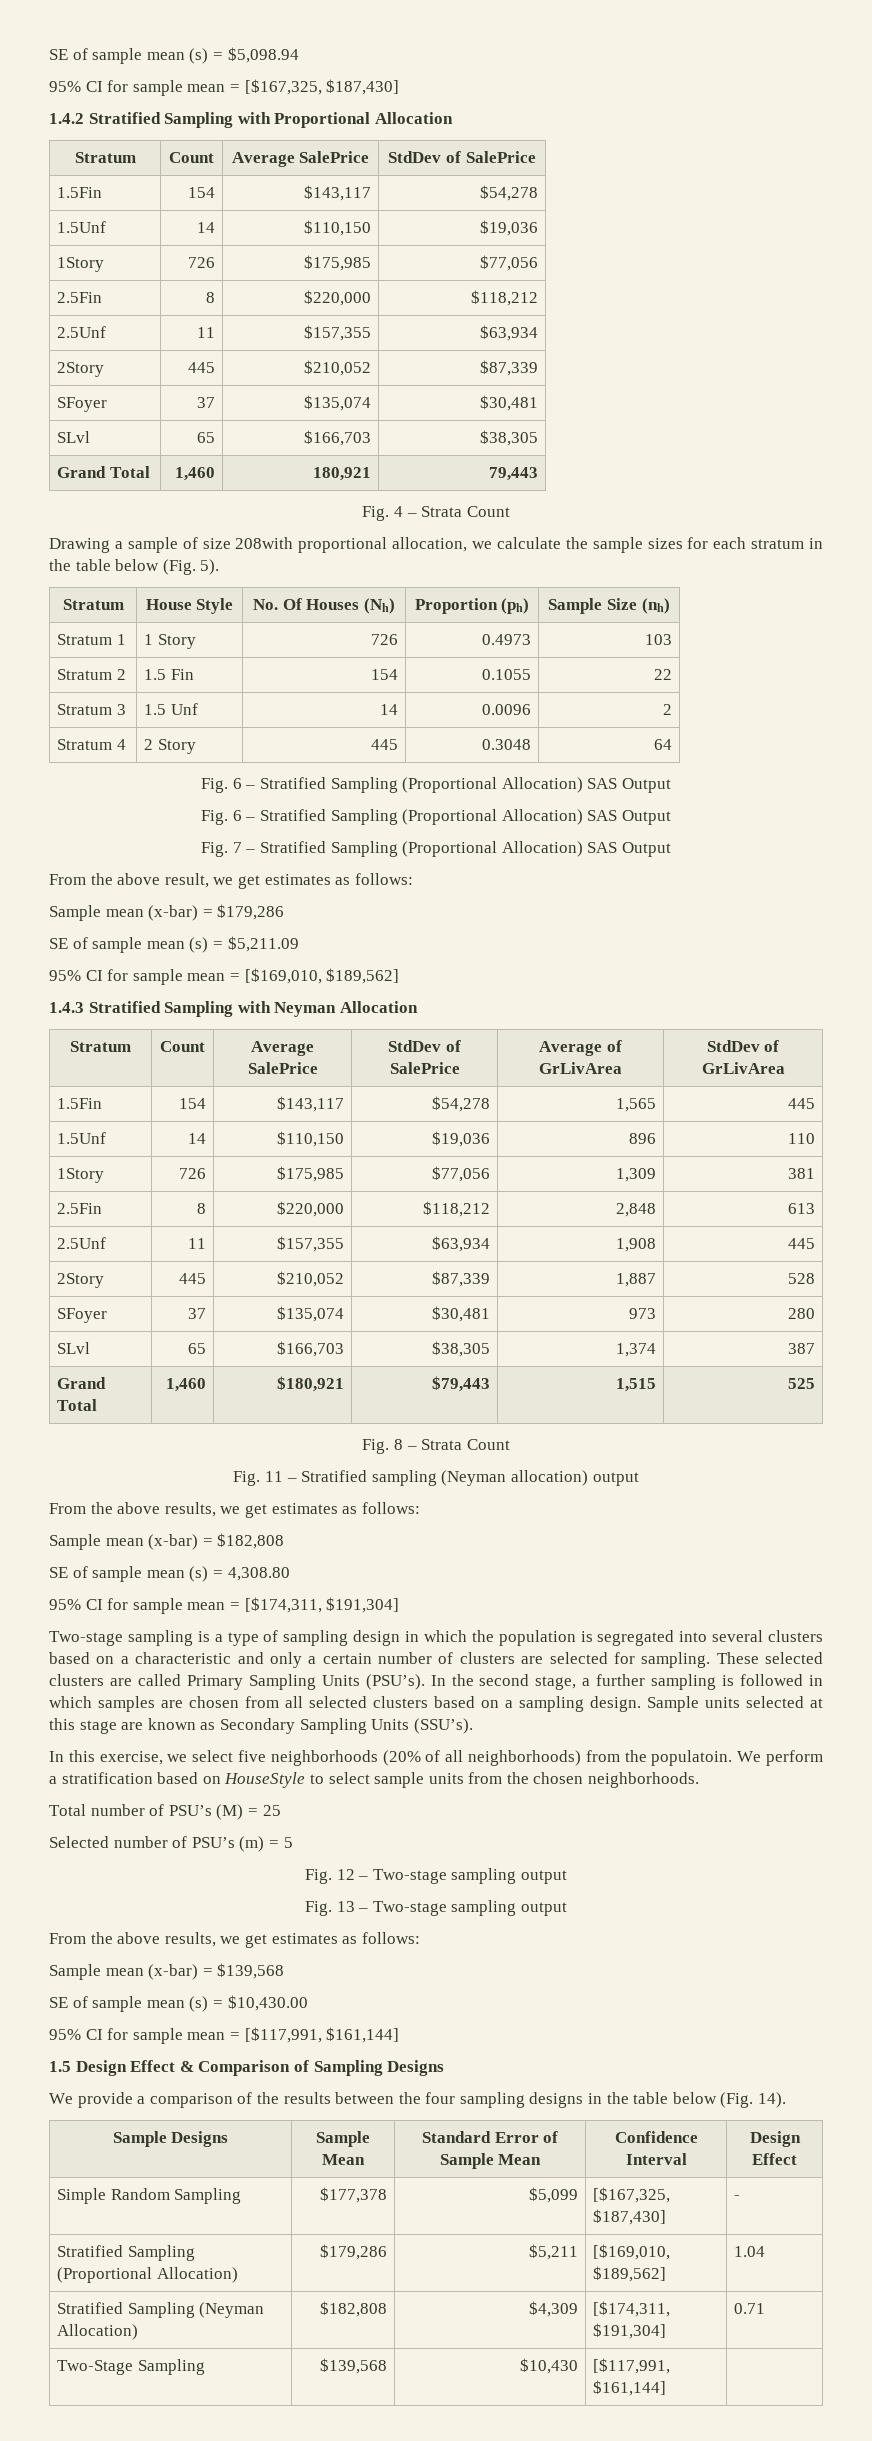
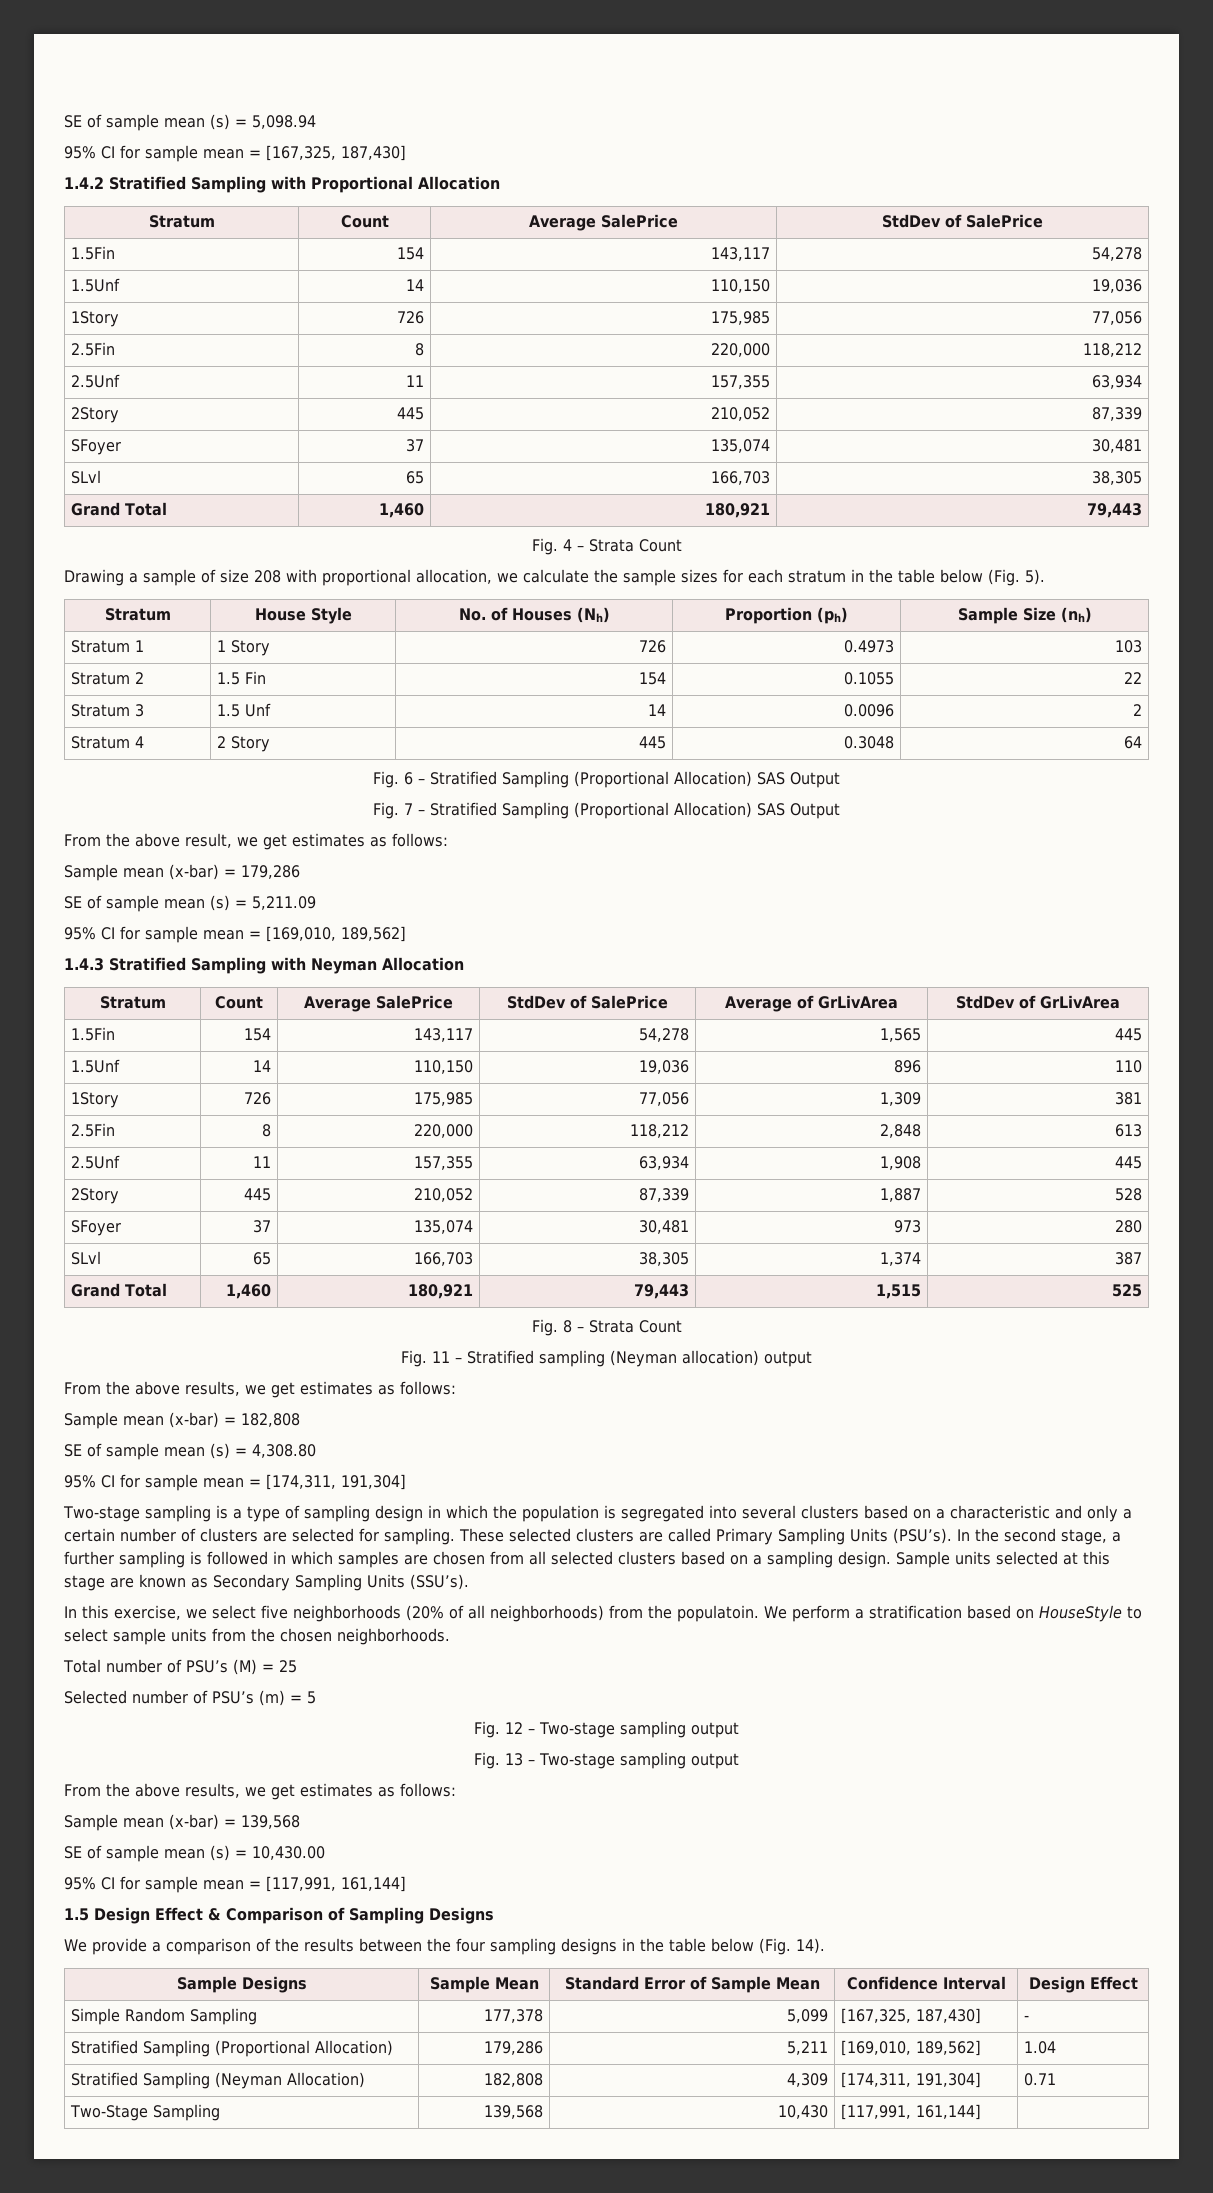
[49,47,299,64] [49,79,400,96] SE of sample mean (s) = $5,098.94 // 95% CI for sample mean = [$167,325, $187,430] -> [64,114,316,131] [64,145,406,162] SE of sample mean (s) = 5,098.94 // 95% CI for sample mean = [167,325, 187,430]
[303,185,371,201] [479,185,538,201] [57,221,107,233] [196,222,215,233] [303,220,371,236] [479,220,538,236] [57,257,105,272] [187,257,215,268] [303,255,371,271] [479,255,538,271] [57,292,103,303] [205,292,215,303] [303,290,371,306] [470,290,538,306] [57,326,107,338] [196,327,215,338] [303,325,371,341] [479,325,538,341] [57,362,105,377] [187,362,215,373] [303,360,371,376] [479,360,538,376] [57,397,108,412] [196,397,215,408] [303,395,371,411] [479,395,538,411] [57,431,91,443] [196,432,215,443] [303,430,371,446] [479,430,538,446] $143,117 | $54,278 // 1.5Unf | 14 | $110,150 | $19,036 // 1Story | 726 | $175,985 | $77,056 // 2.5Fin | 8 | $220,000 | $118,212 // 2.5Unf | 11 | $157,355 | $63,934 // 2Story | 445 | $210,052 | $87,339 // SFoyer | 37 | $135,074 | $30,481 // SLvl | 65 | $166,703 | $38,305 -> [710,247,770,261] [1091,247,1142,261] [71,278,121,292] [405,279,424,291] [710,279,770,293] [1091,279,1142,293] [71,311,120,327] [396,311,424,324] [710,311,770,325] [1091,311,1142,325] [71,342,116,356] [414,343,424,356] [710,343,770,357] [1082,343,1142,357] [71,374,121,388] [405,375,424,387] [710,375,770,389] [1091,375,1142,389] [71,407,120,423] [396,407,424,420] [710,407,770,421] [1091,407,1142,421] [71,439,122,455] [405,439,424,452] [710,439,770,453] [1091,439,1142,453] [71,470,102,484] [405,471,424,484] [710,471,770,485] [1091,471,1142,485] 143,117 | 54,278 // 1.5Unf | 14 | 110,150 | 19,036 // 1Story | 726 | 175,985 | 77,056 // 2.5Fin | 8 | 220,000 | 118,212 // 2.5Unf | 11 | 157,355 | 63,934 // 2Story | 445 | 210,052 | 87,339 // SFoyer | 37 | 135,074 | 30,481 // SLvl | 65 | 166,703 | 38,305
[235,537,294,549] 208with -> [254,569,317,583] 208 with
[282,598,302,610] Of -> [490,607,508,621] of
[201,809,671,825] // Fig. 6 – Stratified Sampling (Proportional Allocation) SAS Output -> (840, 780) none
[217,904,285,920] [49,936,299,953] [49,968,400,985] $179,286 // SE of sample mean (s) = $5,211.09 // 95% CI for sample mean = [$169,010, $189,562] -> [241,865,300,879] [64,895,316,912] [64,926,406,943] 179,286 // SE of sample mean (s) = 5,211.09 // 95% CI for sample mean = [169,010, 189,562]
[276,1096,344,1112] [431,1096,490,1112] $143,117 | $54,278 -> [413,1028,473,1042] [638,1028,689,1042] 143,117 | 54,278
[276,1131,344,1147] [431,1131,490,1147] $110,150 | $19,036 -> [413,1060,473,1074] [638,1060,689,1074] 110,150 | 19,036
[276,1166,344,1182] [431,1166,490,1182] $175,985 | $77,056 -> [413,1092,473,1106] [638,1092,689,1106] 175,985 | 77,056
[276,1201,344,1217] [422,1201,490,1217] $220,000 | $118,212 -> [413,1124,473,1138] [629,1124,689,1138] 220,000 | 118,212
[276,1236,344,1252] [431,1236,490,1252] $157,355 | $63,934 -> [413,1156,473,1170] [638,1156,689,1170] 157,355 | 63,934
[276,1271,344,1287] [431,1271,490,1287] $210,052 | $87,339 -> [413,1188,473,1202] [638,1188,689,1202] 210,052 | 87,339
[276,1306,344,1322] [431,1306,490,1322] $135,074 | $30,481 -> [413,1220,473,1234] [638,1220,689,1234] 135,074 | 30,481
[276,1341,344,1357] [431,1341,490,1357] $166,703 | $38,305 -> [413,1252,473,1266] [638,1252,689,1266] 166,703 | 38,305
[276,1376,344,1392] [431,1376,490,1392] $180,921 | $79,443 -> [407,1284,473,1299] [633,1284,689,1299] 180,921 | 79,443
[217,1533,285,1549] $182,808 -> [241,1413,300,1427] 182,808
[244,1597,400,1613] [$174,311, $191,304] -> [266,1474,406,1490] [174,311, 191,304]
[217,1963,285,1979] [49,1995,308,2012] [49,2027,400,2044] $139,568 // SE of sample mean (s) = $10,430.00 // 95% CI for sample mean = [$117,991, $161,144] -> [241,1815,300,1829] [64,1845,325,1862] [64,1876,406,1893] 139,568 // SE of sample mean (s) = 10,430.00 // 95% CI for sample mean = [117,991, 161,144]
[319,2187,387,2203] [528,2187,578,2203] [593,2187,671,2203] [593,2209,667,2225] $177,378 | $5,099 | [$167,325, $187,430] -> [483,2009,543,2023] [786,2009,828,2023] [841,2008,982,2024] 177,378 | 5,099 | [167,325, 187,430]
[319,2244,387,2260] [528,2244,578,2260] [593,2244,671,2260] [593,2266,667,2282] $179,286 | $5,211 | [$169,010, $189,562] -> [483,2041,543,2055] [786,2041,828,2055] [841,2040,982,2056] 179,286 | 5,211 | [169,010, 189,562]
[319,2301,387,2317] [528,2301,578,2317] [593,2301,671,2317] [593,2323,667,2339] $182,808 | $4,309 | [$174,311, $191,304] -> [483,2073,543,2087] [786,2073,828,2087] [841,2072,982,2088] 182,808 | 4,309 | [174,311, 191,304]
[319,2358,387,2374] [519,2358,578,2374] [593,2358,671,2374] [593,2380,667,2396] $139,568 | $10,430 | [$117,991, $161,144] -> [483,2105,543,2119] [777,2105,828,2119] [841,2104,982,2120] 139,568 | 10,430 | [117,991, 161,144]

